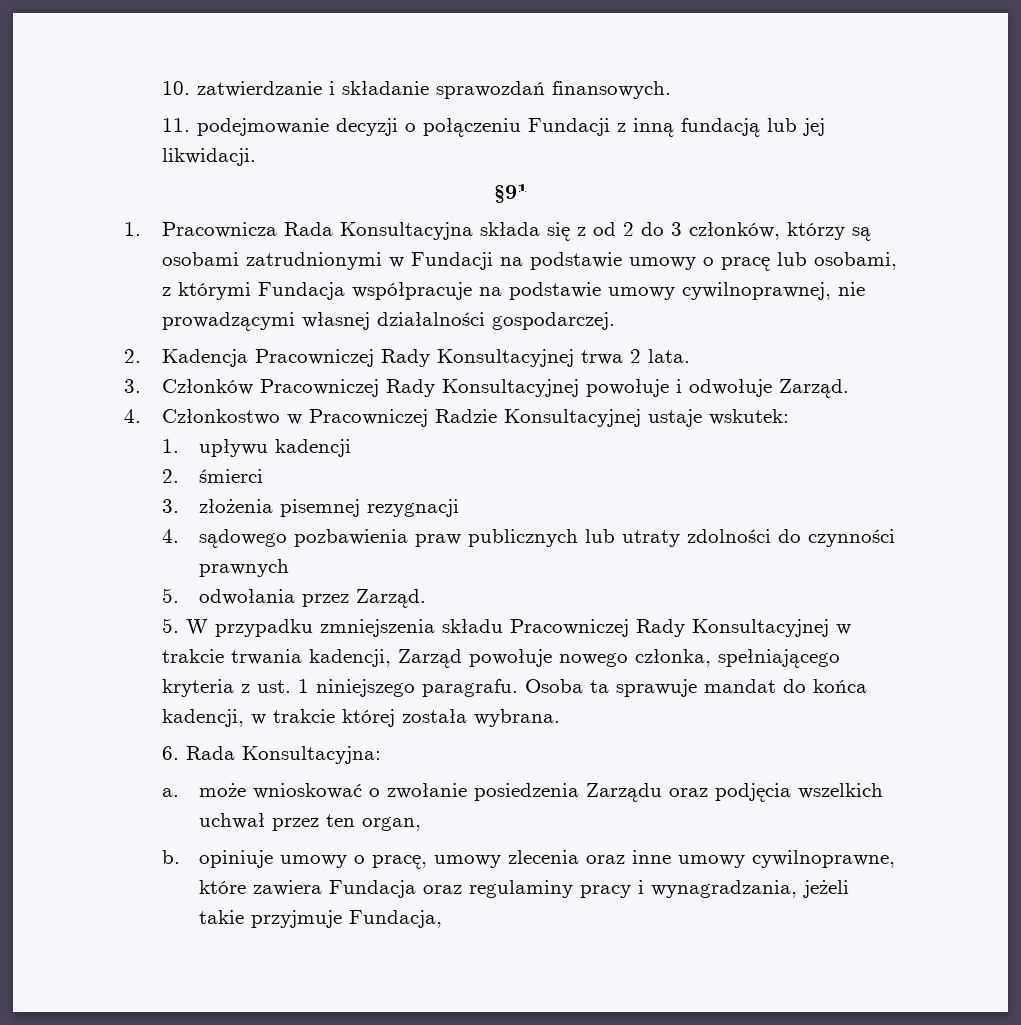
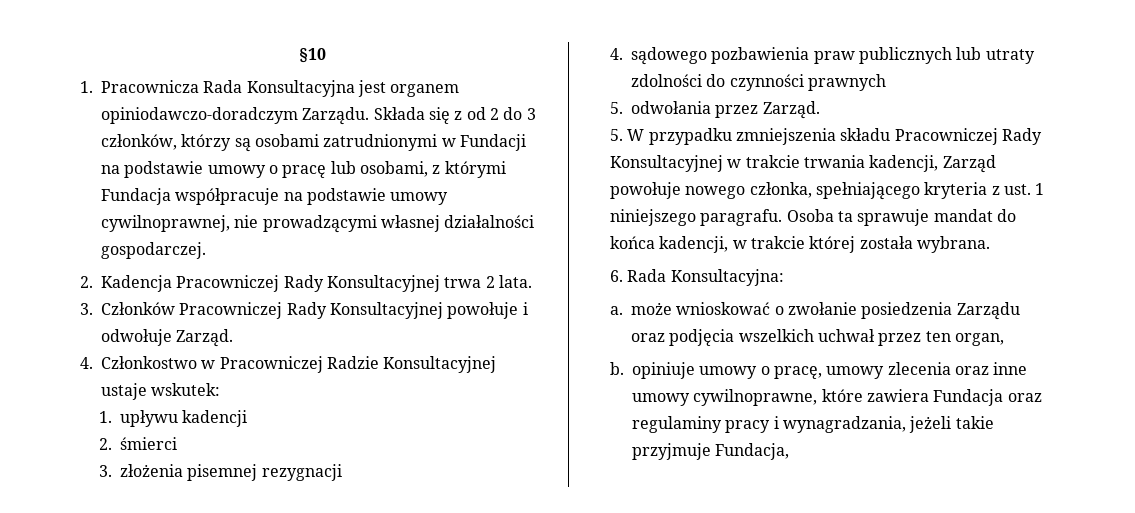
[161,81,671,99] [161,118,825,137] [161,148,256,166] [493,184,528,203] 10. zatwierdzanie i składanie sprawozdań finansowych. // 11. podejmowanie decyzji o połączeniu Fundacji z inną fundacją lub jej likwidacji. // §9¹ -> [298,48,326,63] §10
[479,222,540,236] składa -> [357,80,460,97] [101,107,425,125] jest organem opiniodawczo-doradczym Zarządu. Składa

